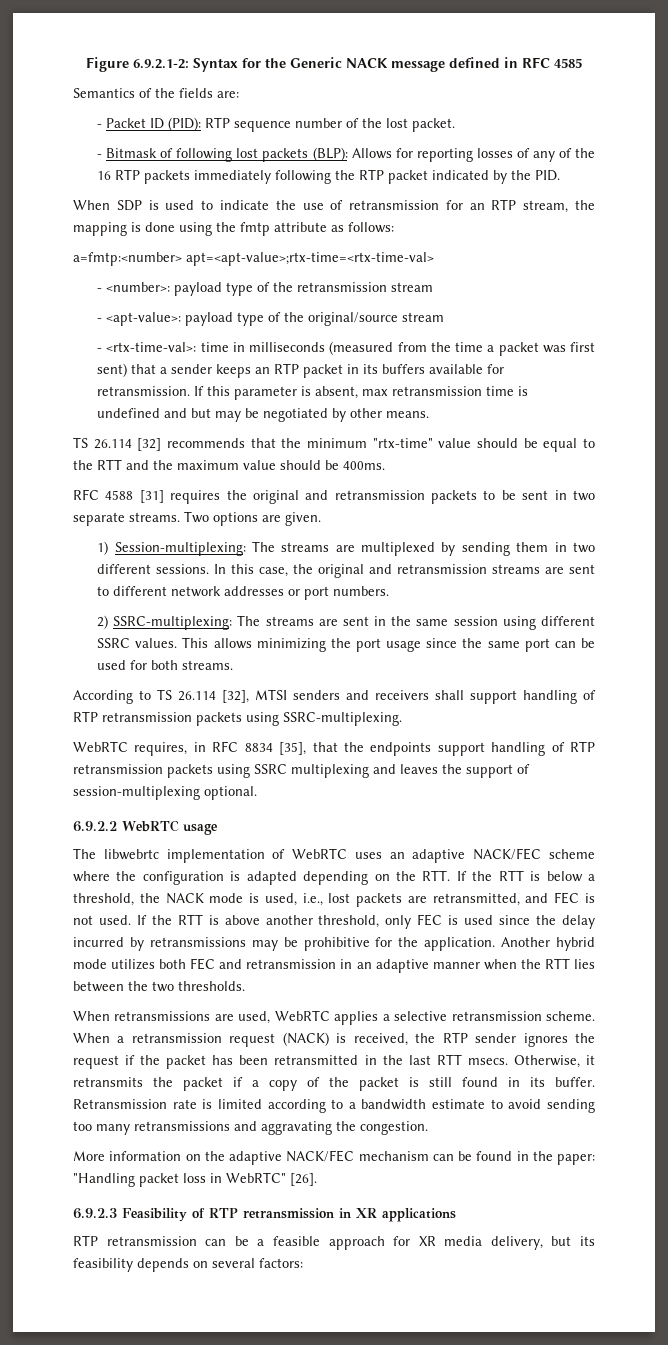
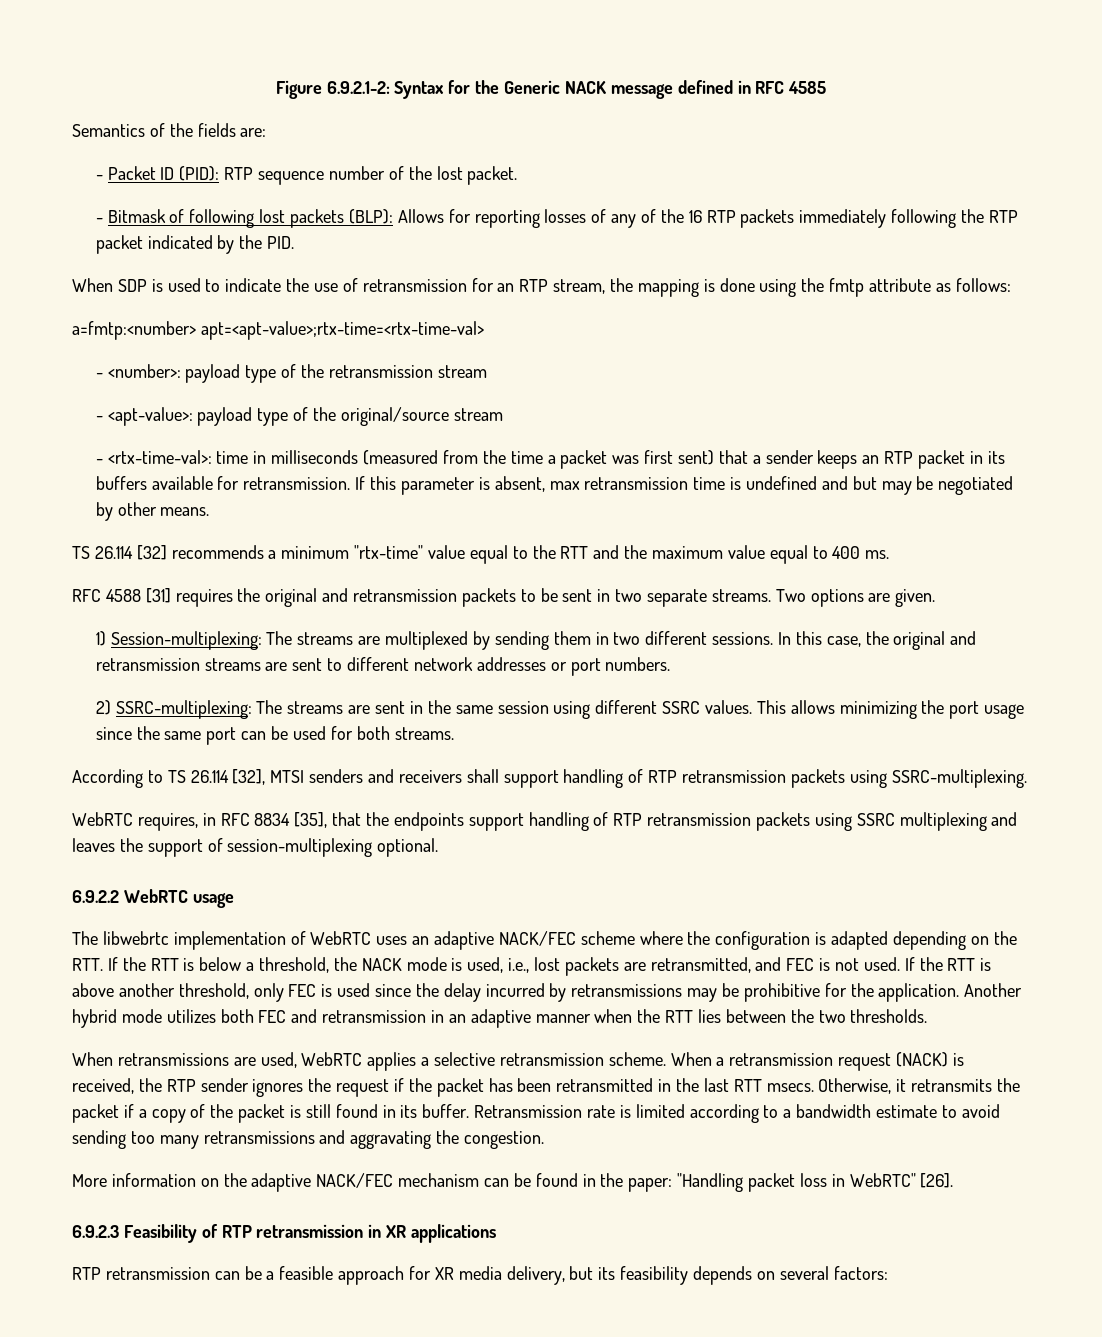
[250,438,302,448] that the -> [268,550,277,559] a
[477,438,538,448] should be -> (466, 552) none
[280,460,385,470] should be 400ms. -> [769,545,890,564] equal to 400 ms.

